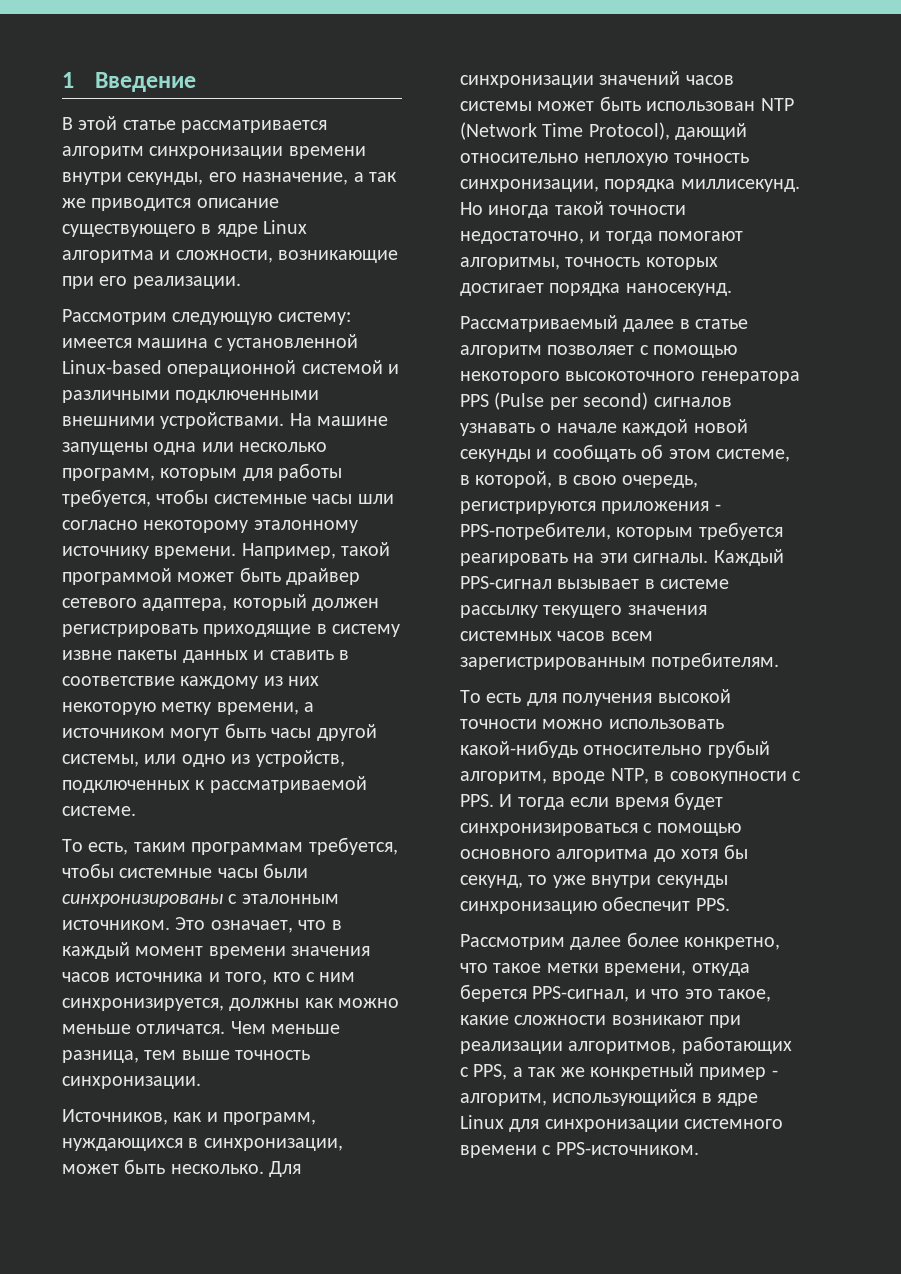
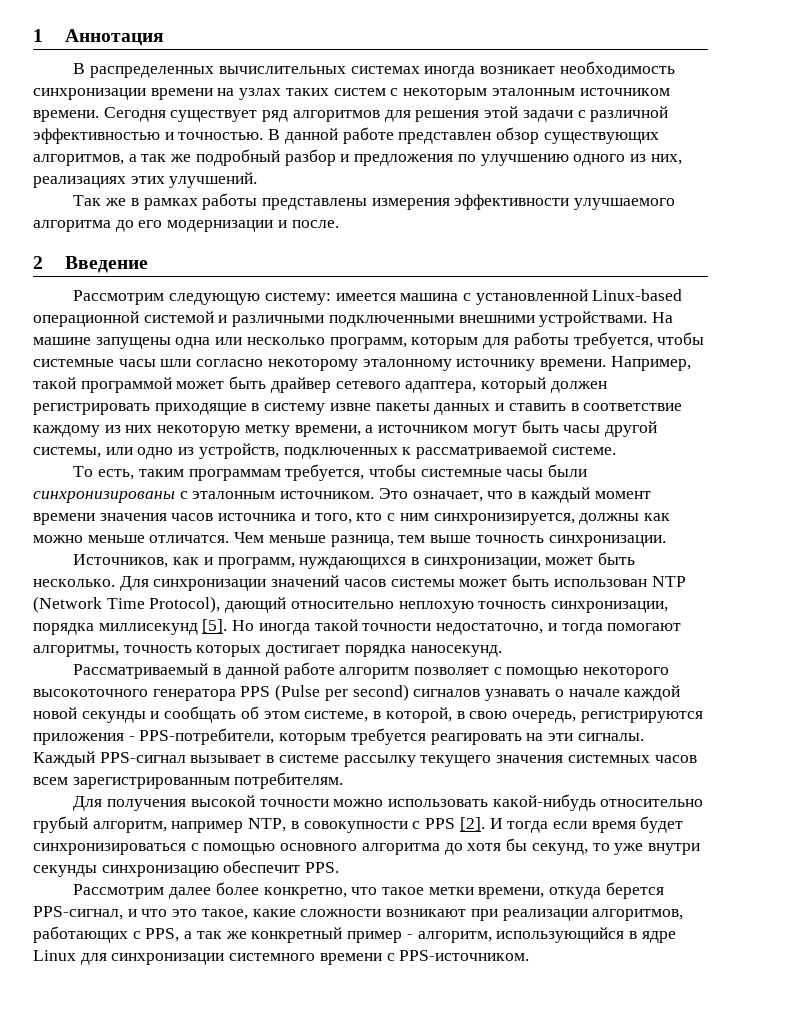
[95,72,197,92] [62,116,328,133] [62,146,366,159] [62,172,397,185] [62,198,279,211] [62,220,308,237] [62,250,399,263] [62,276,241,289] Введение // В этой статье рассматривается алгоритм синхронизации времени внутри секунды, его назначение, а так же приводится описание существующего в ядре Linux алгоритма и сложности, возникающие при его реализации. -> [65,29,165,46] [73,61,675,78] [33,88,670,100] [33,106,669,122] [33,127,659,144] [33,149,682,166] [33,172,258,188] [73,193,676,210] [33,220,339,232] [33,256,149,273] Аннотация // В распределенных вычислительных системах иногда возникает необходимость синхронизации времени на узлах таких систем с некоторым эталонным источником времени. Сегодня существует ряд алгоритмов для решения этой задачи с различной эффективностью и точностью. В данной работе представлен обзор существующих алгоритмов, а так же подробный разбор и предложения по улучшению одного из них, реализациях этих улучшений. // Так же в рамках работы представлены измерения эффективности улучшаемого алгоритма до его модернизации и после. // 2 Введение
[680,179,800,192] миллисекунд. -> [98,619,228,635] миллисекунд [5].
[623,319,749,332] далее в статье -> [213,662,335,679] в данной работе
[460,690,557,706] То есть для -> [73,796,103,811] Для
[552,771,606,784] вроде -> [171,821,244,833] например
[460,794,494,807] PPS. -> [425,817,485,831] PPS [2].

